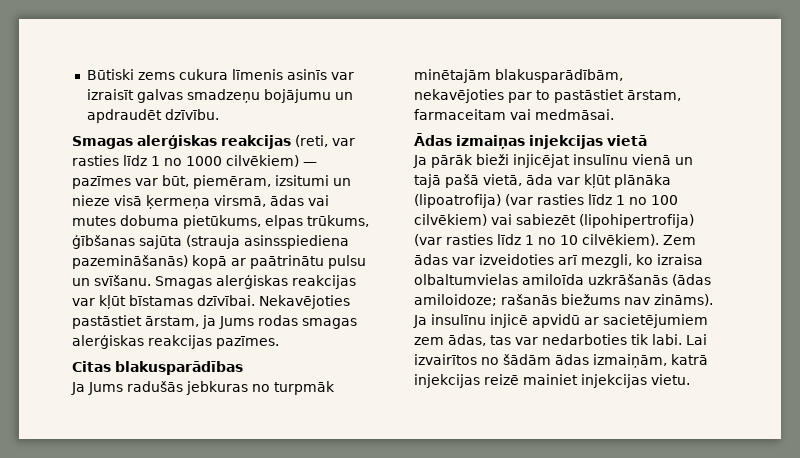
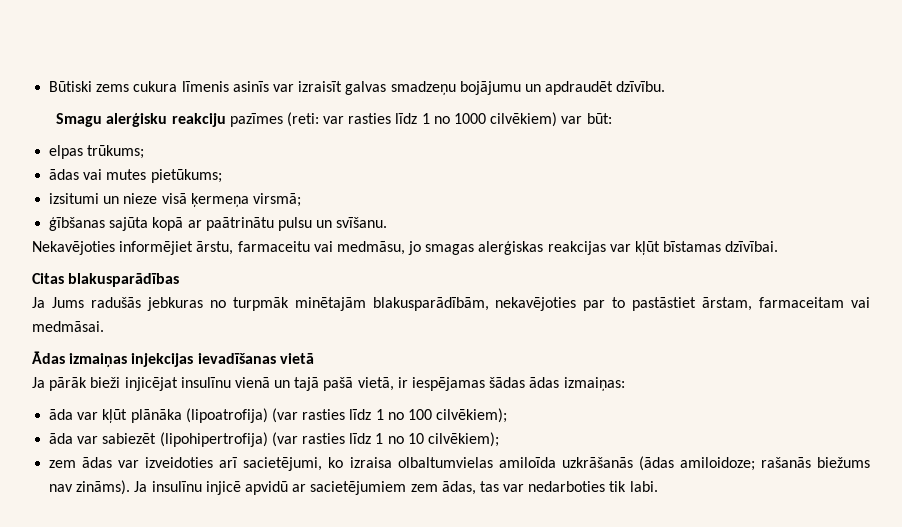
[72,135,328,149] Smagas alerģiskas reakcijas (reti, -> [56,112,319,127] Smagu alerģisku reakciju pazīmes (reti:
[303,162,317,166] [72,175,271,189] — pazīmes var būt, piemēram, -> [561,113,612,124] [49,145,145,159] [49,169,222,183] var būt: // elpas trūkums; // ādas vai mutes pietūkums; //
[214,195,329,207] [72,215,369,229] [72,235,349,249] [72,255,188,269] virsmā, ādas vai mutes dobuma pietūkums, elpas trūkums, ģībšanas sajūta (strauja asinsspiediena pazemināšanās) -> [252,193,301,207] [49,217,149,231] virsmā; // ģībšanas sajūta
[155,276,212,289] Smagas -> [32,241,475,255] // Nekavējoties informējiet ārstu, farmaceitu vai medmāsu, jo smagas
[259,295,350,309] [72,315,357,329] [72,335,279,349] Nekavējoties pastāstiet ārstam, ja Jums rodas smagas alerģiskas reakcijas pazīmes. -> (779, 246) none
(603, 142) none -> [197,353,276,364] ievadīšanas
(522, 180) none -> [397,377,625,391] ir iespējamas šādas ādas izmaiņas: //
[414,214,512,226] cilvēkiem) vai -> [436,408,508,423] [49,433,99,444] cilvēkiem); // āda var
[582,234,696,246] cilvēkiem). Zem -> [427,432,499,447] [49,460,77,468] cilvēkiem); // zem
[581,254,632,268] mezgli, -> [243,457,323,471] sacietējumi,
[686,334,707,345] [414,354,708,368] [414,374,690,388] Lai izvairītos no šādām ādas izmaiņām, katrā injekcijas reizē mainiet injekcijas vietu. -> (658, 486) none

